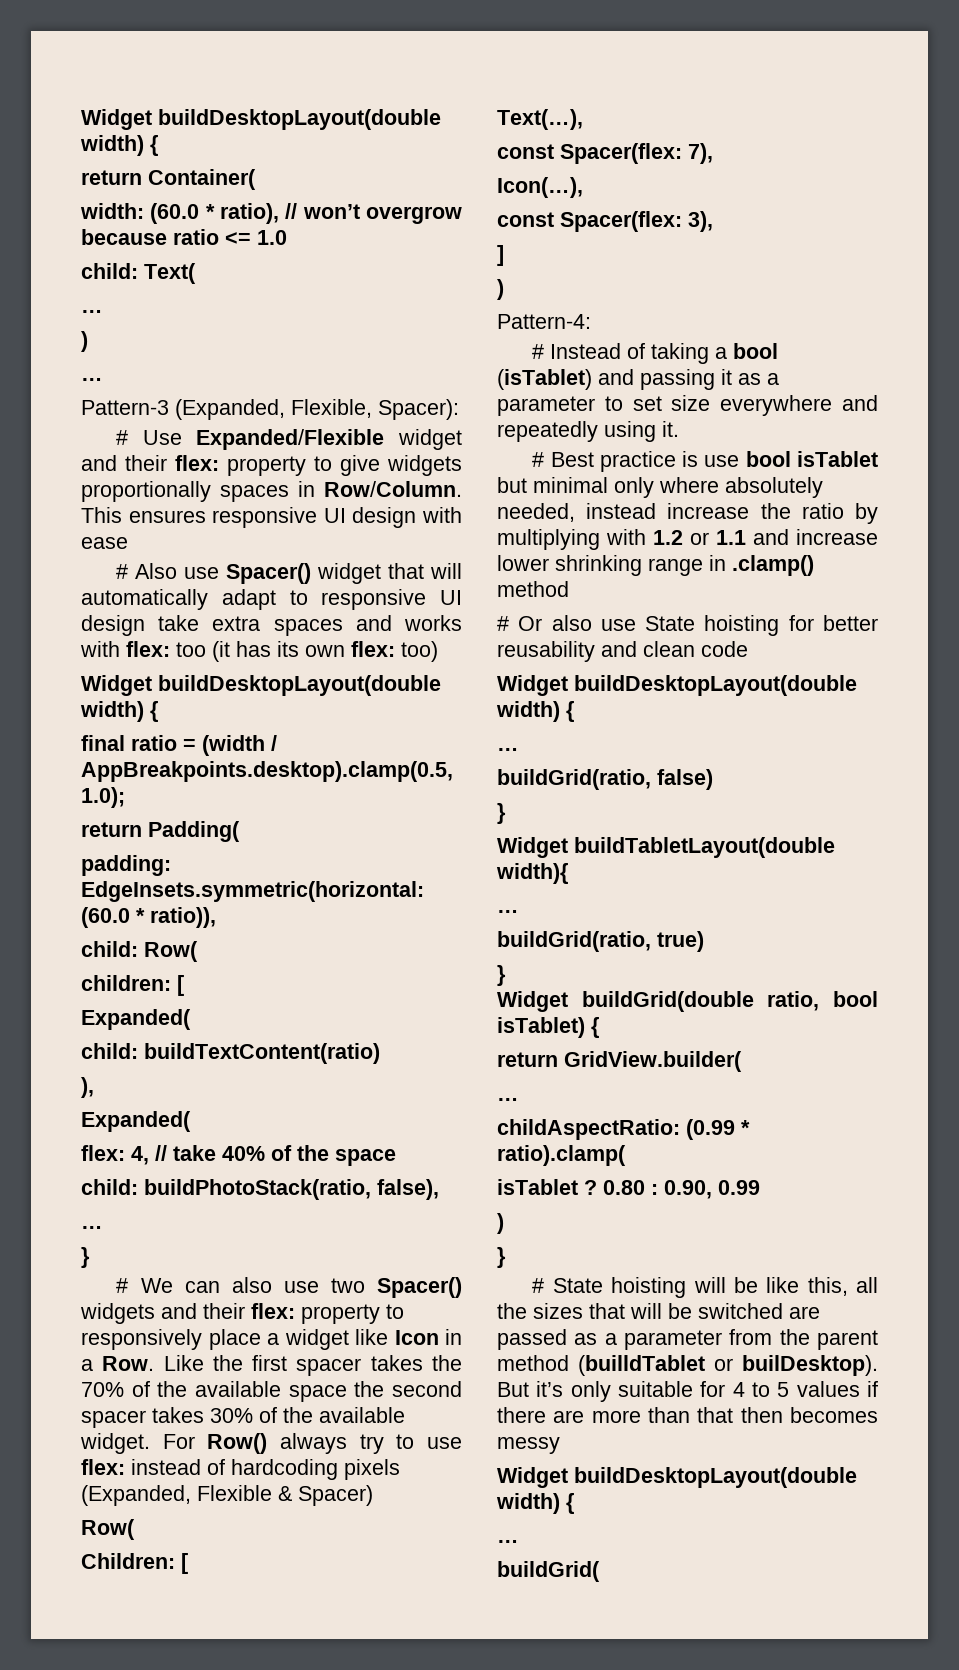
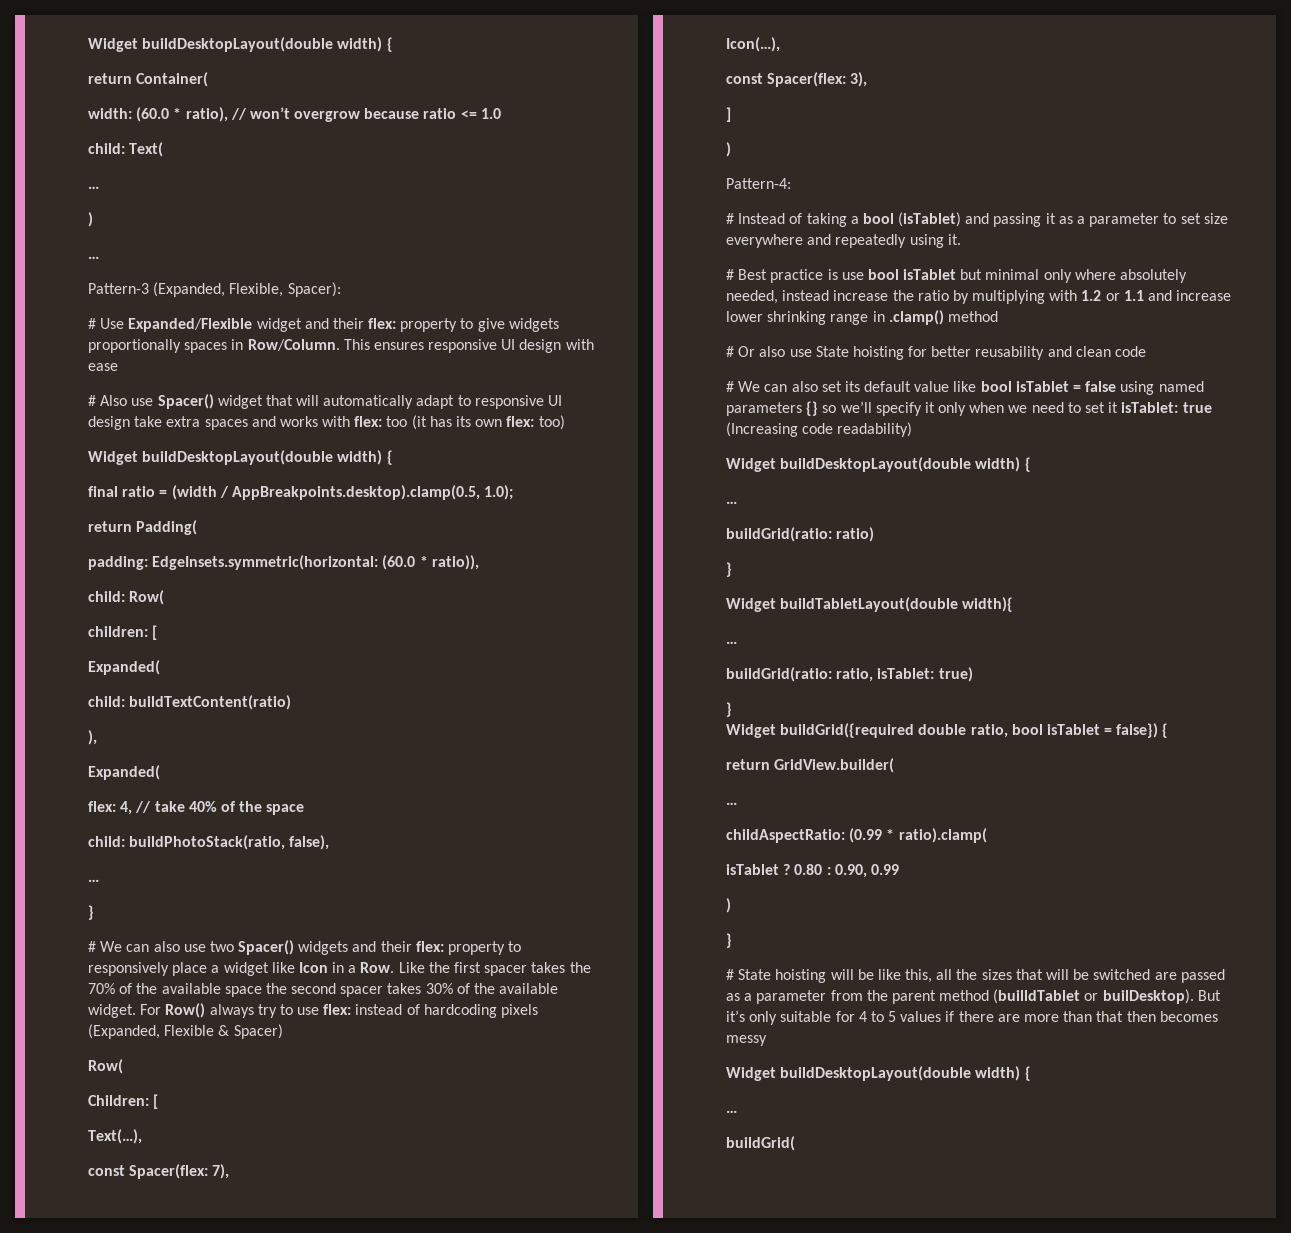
[497,675,857,696] [496,701,574,722] [497,748,519,751] [497,769,713,790] // Widget buildDesktopLayout(double width) { // … // buildGrid(ratio, false) -> [726,381,1204,395] [726,401,1212,416] [726,422,913,437] [726,457,1031,472] [726,501,737,504] [726,527,875,542] // # We can also set its default value like bool isTablet = false using named parameters {} so we’ll specify it only when we need to set it isTablet: true (Increasing code readability) // Widget buildDesktopLayout(double width) { // … // buildGrid(ratio: ratio)
[497,931,651,952] buildGrid(ratio, -> [726,667,935,682] buildGrid(ratio: ratio, isTablet:
[581,991,878,1012] [497,1017,585,1038] buildGrid(double ratio, bool isTablet) -> [780,723,1159,738] buildGrid({required double ratio, bool isTablet = false})

